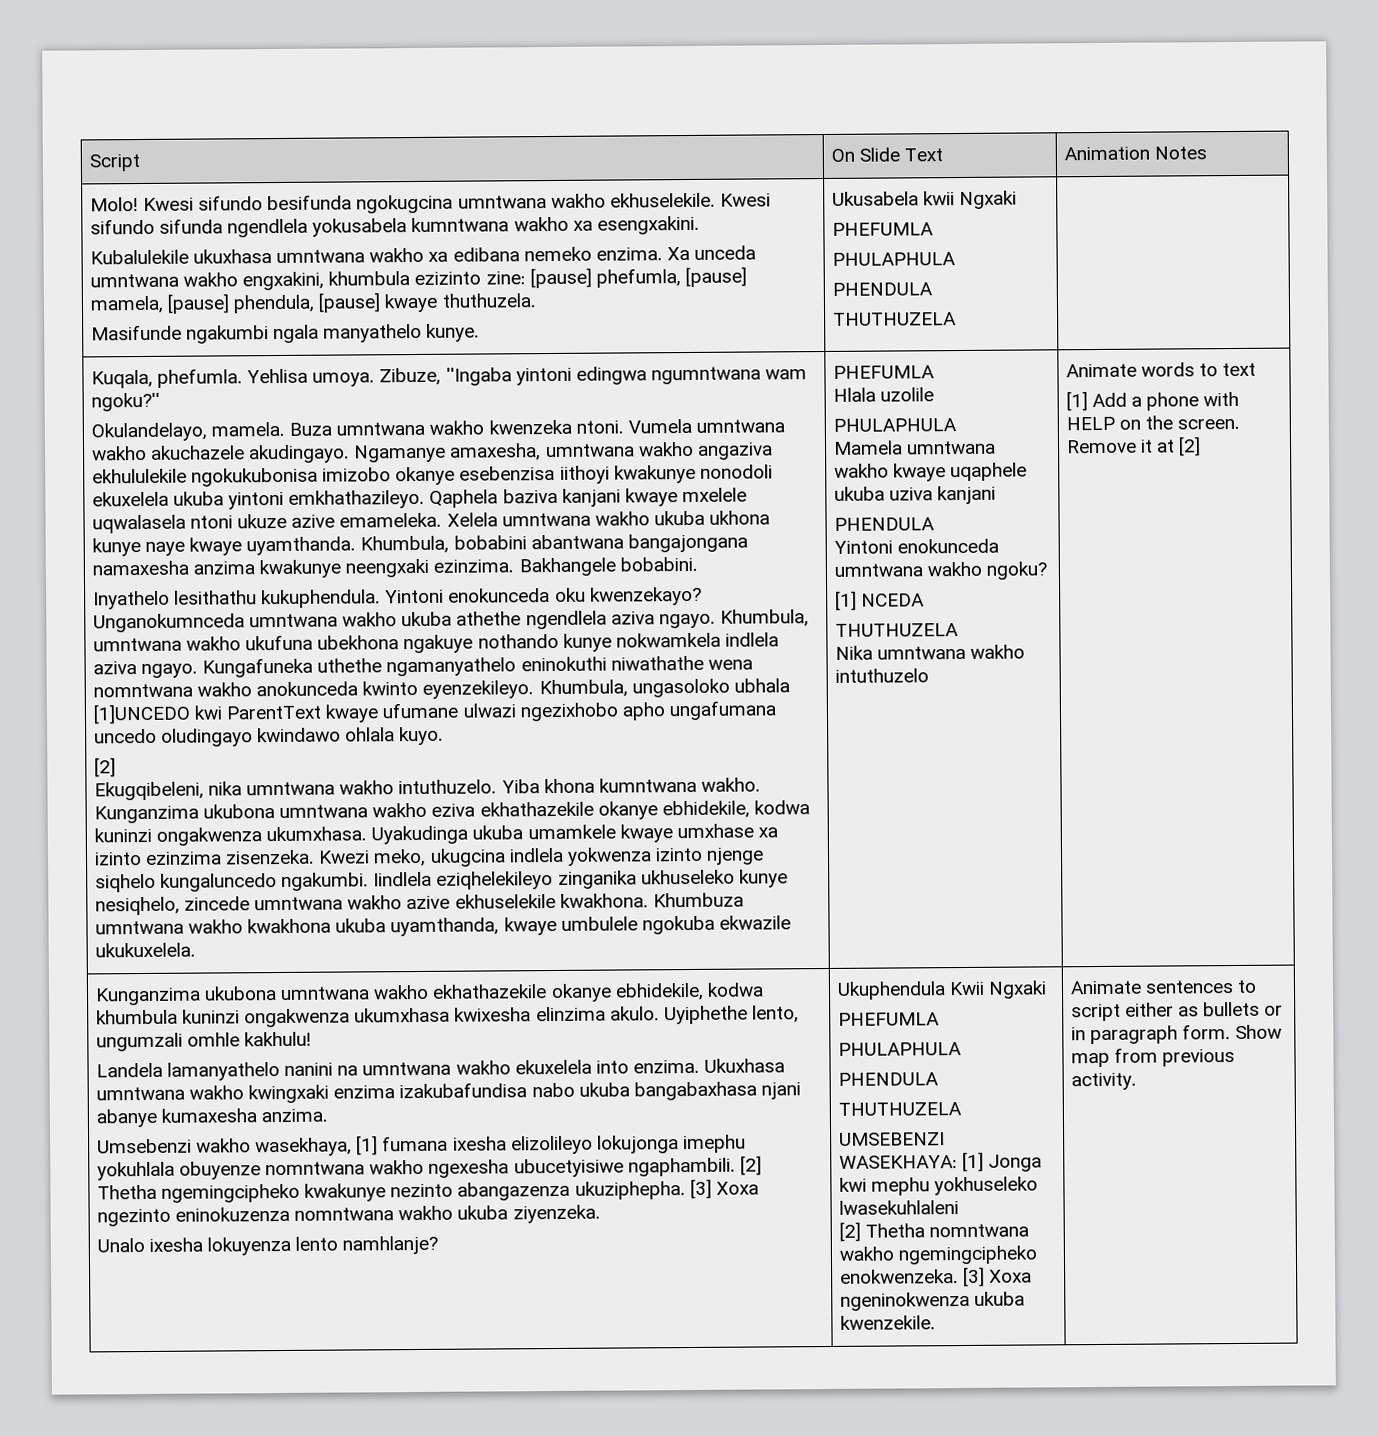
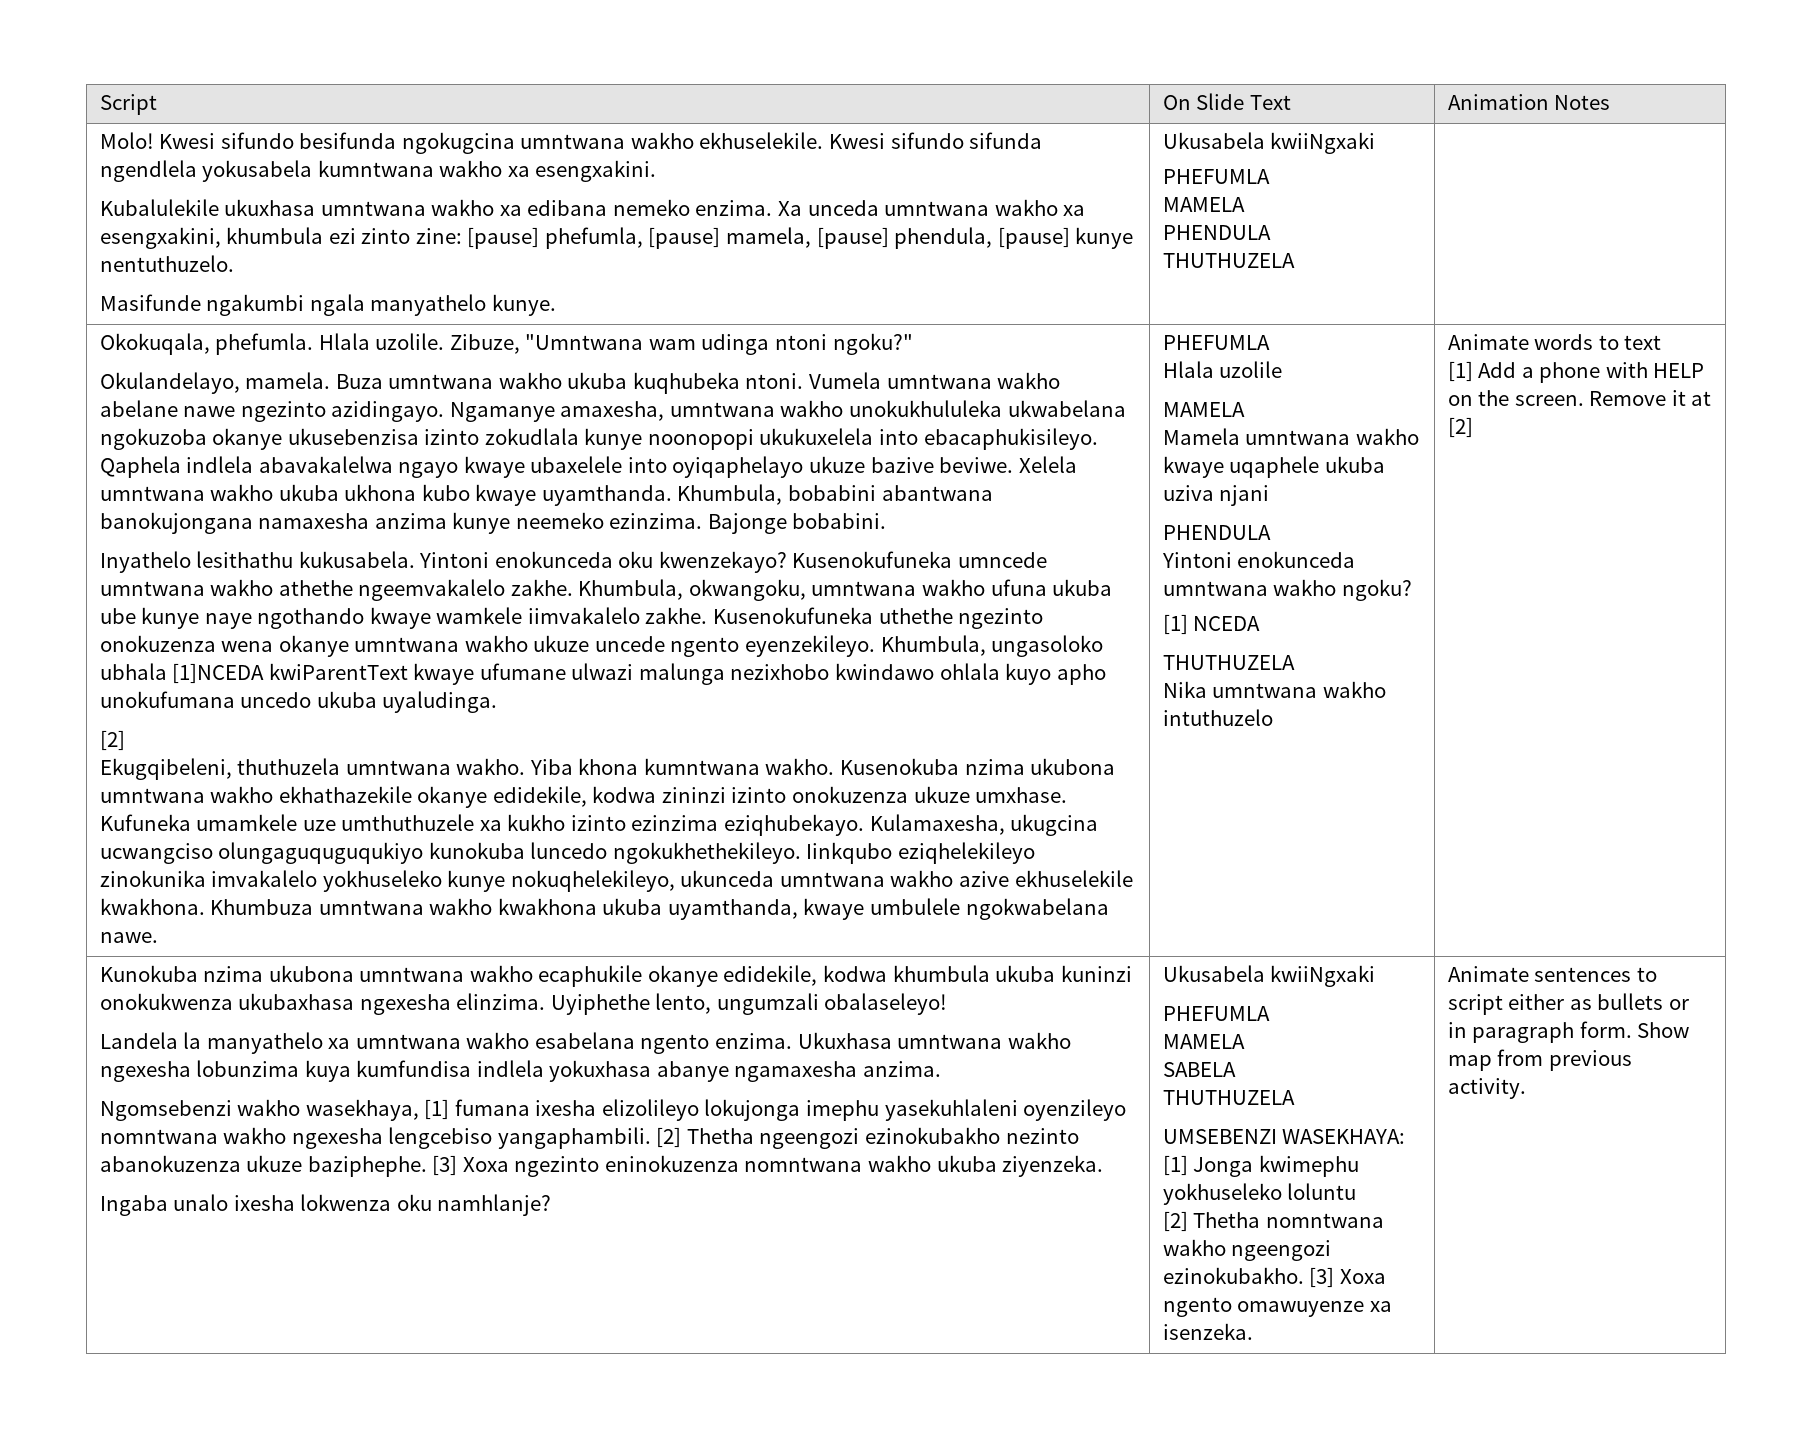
[242,271,482,291] engxakini, khumbula ezizinto -> [1063,205,1086,216] [99,227,411,249] xa esengxakini, khumbula ezi zinto
[384,293,536,313] kwaye thuthuzela. -> [1075,227,1134,249] [99,255,234,272] kunye nentuthuzelo.
[923,190,1018,210] [831,222,934,236] [831,252,956,266] kwii Ngxaki // PHEFUMLA // PHULAPHULA -> [1270,132,1376,154] [1162,169,1270,184] [1162,197,1245,212] kwiiNgxaki // PHEFUMLA // MAMELA
[90,366,808,389] [90,392,160,412] Kuqala, phefumla. Yehlisa umoya. Zibuze, ''Ingaba yintoni edingwa ngumntwana wam ngoku?'' -> [99,333,913,355] Okokuqala, phefumla. Hlala uzolile. Zibuze, "Umntwana wam udinga ntoni ngoku?"
[488,419,572,435] kwenzeka -> [567,372,740,394] ukuba kuqhubeka
[150,441,773,464] [91,464,773,487] [91,487,747,510] [91,512,443,534] akuchazele akudingayo. Ngamanye amaxesha, umntwana wakho angaziva ekhululekile ngokukubonisa imizobo okanye esebenzisa iithoyi kwakunye nonodoli ekuxelela ukuba yintoni emkhathazileyo. Qaphela baziva kanjani kwaye mxelele uqwalasela ntoni ukuze azive emameleka. -> [99,400,1126,422] [99,428,1098,450] [99,456,1014,478] abelane nawe ngezinto azidingayo. Ngamanye amaxesha, umntwana wakho unokukhululeka ukwabelana ngokuzoba okanye ukusebenzisa izinto zokudlala kunye noonopopi ukukuxelela into ebacaphukisileyo. Qaphela indlela abavakalelwa ngayo kwaye ubaxelele into oyiqaphelayo ukuze bazive beviwe.
[91,538,186,557] kunye naye -> [421,484,470,501] kubo
[627,533,748,553] bangajongana -> [99,512,253,534] banokujongana
[259,557,616,579] kwakunye neengxaki ezinzima. Bakhangele -> [452,512,787,534] kunye neemeko ezinzima. Bajonge
[261,589,382,609] kukuphendula. -> [298,551,415,568] kukusabela.
[92,609,809,633] [92,632,779,654] [92,655,753,679] [92,678,790,699] [92,700,777,725] [93,726,445,747] [93,757,116,778] [93,779,498,801] Unganokumnceda umntwana wakho ukuba athethe ngendlela aziva ngayo. Khumbula, umntwana wakho ukufuna ubekhona ngakuye nothando kunye nokwamkela indlela aziva ngayo. Kungafuneka uthethe ngamanyathelo eninokuthi niwathathe wena nomntwana wakho anokunceda kwinto eyenzekileyo. Khumbula, ungasoloko ubhala [1]UNCEDO kwi ParentText kwaye ufumane ulwazi ngezixhobo apho ungafumana uncedo oludingayo kwindawo ohlala kuyo. // [2] // Ekugqibeleni, nika umntwana wakho intuthuzelo. -> [792,551,1047,568] [99,579,1113,601] [99,607,1044,629] [99,635,1104,657] [99,663,1106,685] [99,691,498,713] [99,730,125,751] [99,758,526,780] Kusenokufuneka umncede umntwana wakho athethe ngeemvakalelo zakhe. Khumbula, okwangoku, umntwana wakho ufuna ukuba ube kunye naye ngothando kwaye wamkele iimvakalelo zakhe. Kusenokufuneka uthethe ngezinto onokuzenza wena okanye umntwana wakho ukuze uncede ngento eyenzekileyo. Khumbula, ungasoloko ubhala [1]NCEDA kwiParentText kwaye ufumane ulwazi malunga nezixhobo kwindawo ohlala kuyo apho unokufumana uncedo ukuba uyaludinga. // [2] // Ekugqibeleni, thuthuzela umntwana wakho.
[93,800,810,824] [93,823,778,846] [93,847,765,867] [94,869,788,893] [94,896,251,916] Kunganzima ukubona umntwana wakho eziva ekhathazekile okanye ebhidekile, kodwa kuninzi ongakwenza ukumxhasa. Uyakudinga ukuba umamkele kwaye umxhase xa izinto ezinzima zisenzeka. Kwezi meko, ukugcina indlela yokwenza izinto njenge siqhelo kungaluncedo ngakumbi. Iindlela eziqhelekileyo zinganika ukhuseleko kunye nesiqhelo, zincede -> [839,758,1116,775] [99,786,1068,808] [99,814,1099,836] [99,842,1035,864] [99,870,775,892] Kusenokuba nzima ukubona umntwana wakho ekhathazekile okanye edidekile, kodwa zininzi izinto onokuzenza ukuze umxhase. Kufuneka umamkele uze umthuthuzele xa kukho izinto ezinzima eziqhubekayo. Kulamaxesha, ukugcina ucwangciso olungaguquguqukiyo kunokuba luncedo ngokukhethekileyo. Iinkqubo eziqhelekileyo zinokunika imvakalelo yokhuseleko kunye nokuqhelekileyo, ukunceda
[641,915,791,935] [94,942,196,958] ngokuba ekwazile ukukuxelela. -> [965,898,1109,920] [99,932,158,943] ngokwabelana nawe.
[832,418,957,432] PHULAPHULA -> [1162,402,1245,417] MAMELA
[937,485,997,505] kanjani -> [1219,485,1270,506] njani
[94,982,764,1006] [95,1006,660,1028] Kunganzima ukubona umntwana wakho ekhathazekile okanye ebhidekile, kodwa khumbula kuninzi ongakwenza ukumxhasa kwixesha elinzima akulo. -> [99,965,1132,987] [99,993,546,1015] Kunokuba nzima ukubona umntwana wakho ecaphukile okanye edidekile, kodwa khumbula ukuba kuninzi onokukwenza ukubaxhasa ngexesha elinzima.
[187,1031,313,1047] omhle kakhulu! -> [824,993,948,1015] obalaseleyo!
[167,1058,786,1081] [95,1081,801,1104] [95,1108,258,1128] lamanyathelo nanini na umntwana wakho ekuxelela into enzima. Ukuxhasa umntwana wakho kwingxaki enzima izakubafundisa nabo ukuba bangabaxhasa njani abanye kumaxesha -> [183,1032,1071,1054] [99,1060,858,1082] la manyathelo xa umntwana wakho esabelana ngento enzima. Ukuxhasa umntwana wakho ngexesha lobunzima kuya kumfundisa indlela yokuxhasa abanye ngamaxesha
[96,1138,192,1154] Umsebenzi -> [99,1100,232,1121] Ngomsebenzi
[96,1161,262,1181] yokuhlala obuyenze -> [884,1099,1127,1121] yasekuhlaleni oyenzileyo
[513,1155,762,1178] [96,1181,686,1203] ubucetyisiwe ngaphambili. [2] Thetha ngemingcipheko kwakunye nezinto abangazenza ukuziphepha. -> [388,1127,1079,1149] [99,1155,427,1177] lengcebiso yangaphambili. [2] Thetha ngeengozi ezinokubakho nezinto abanokuzenza ukuze baziphephe.
[96,1235,439,1256] [836,980,1048,1000] [837,1012,940,1026] [837,1042,962,1056] [837,1072,939,1086] Unalo ixesha lokuyenza lento namhlanje? | Ukuphendula Kwii Ngxaki // PHEFUMLA // PHULAPHULA // PHENDULA -> [99,1194,552,1216] [1162,965,1376,987] [1162,1006,1270,1021] [1162,1034,1245,1049] [1162,1062,1236,1077] Ingaba unalo ixesha lokwenza oku namhlanje? | Ukusabela kwiiNgxaki // PHEFUMLA // MAMELA // SABELA
[838,1176,1039,1196] [838,1200,959,1215] kwi mephu yokhuseleko lwasekuhlaleni -> [1258,1155,1359,1177] [1162,1183,1357,1205] kwimephu yokhuseleko loluntu
[898,1245,1039,1265] [839,1266,1033,1288] [839,1291,1026,1311] [839,1315,936,1330] ngemingcipheko enokwenzeka. [3] Xoxa ngeninokwenza ukuba kwenzekile. -> [1231,1240,1332,1261] [1162,1267,1386,1288] [1162,1297,1392,1317] [1162,1323,1253,1340] ngeengozi ezinokubakho. [3] Xoxa ngento omawuyenze xa isenzeka.

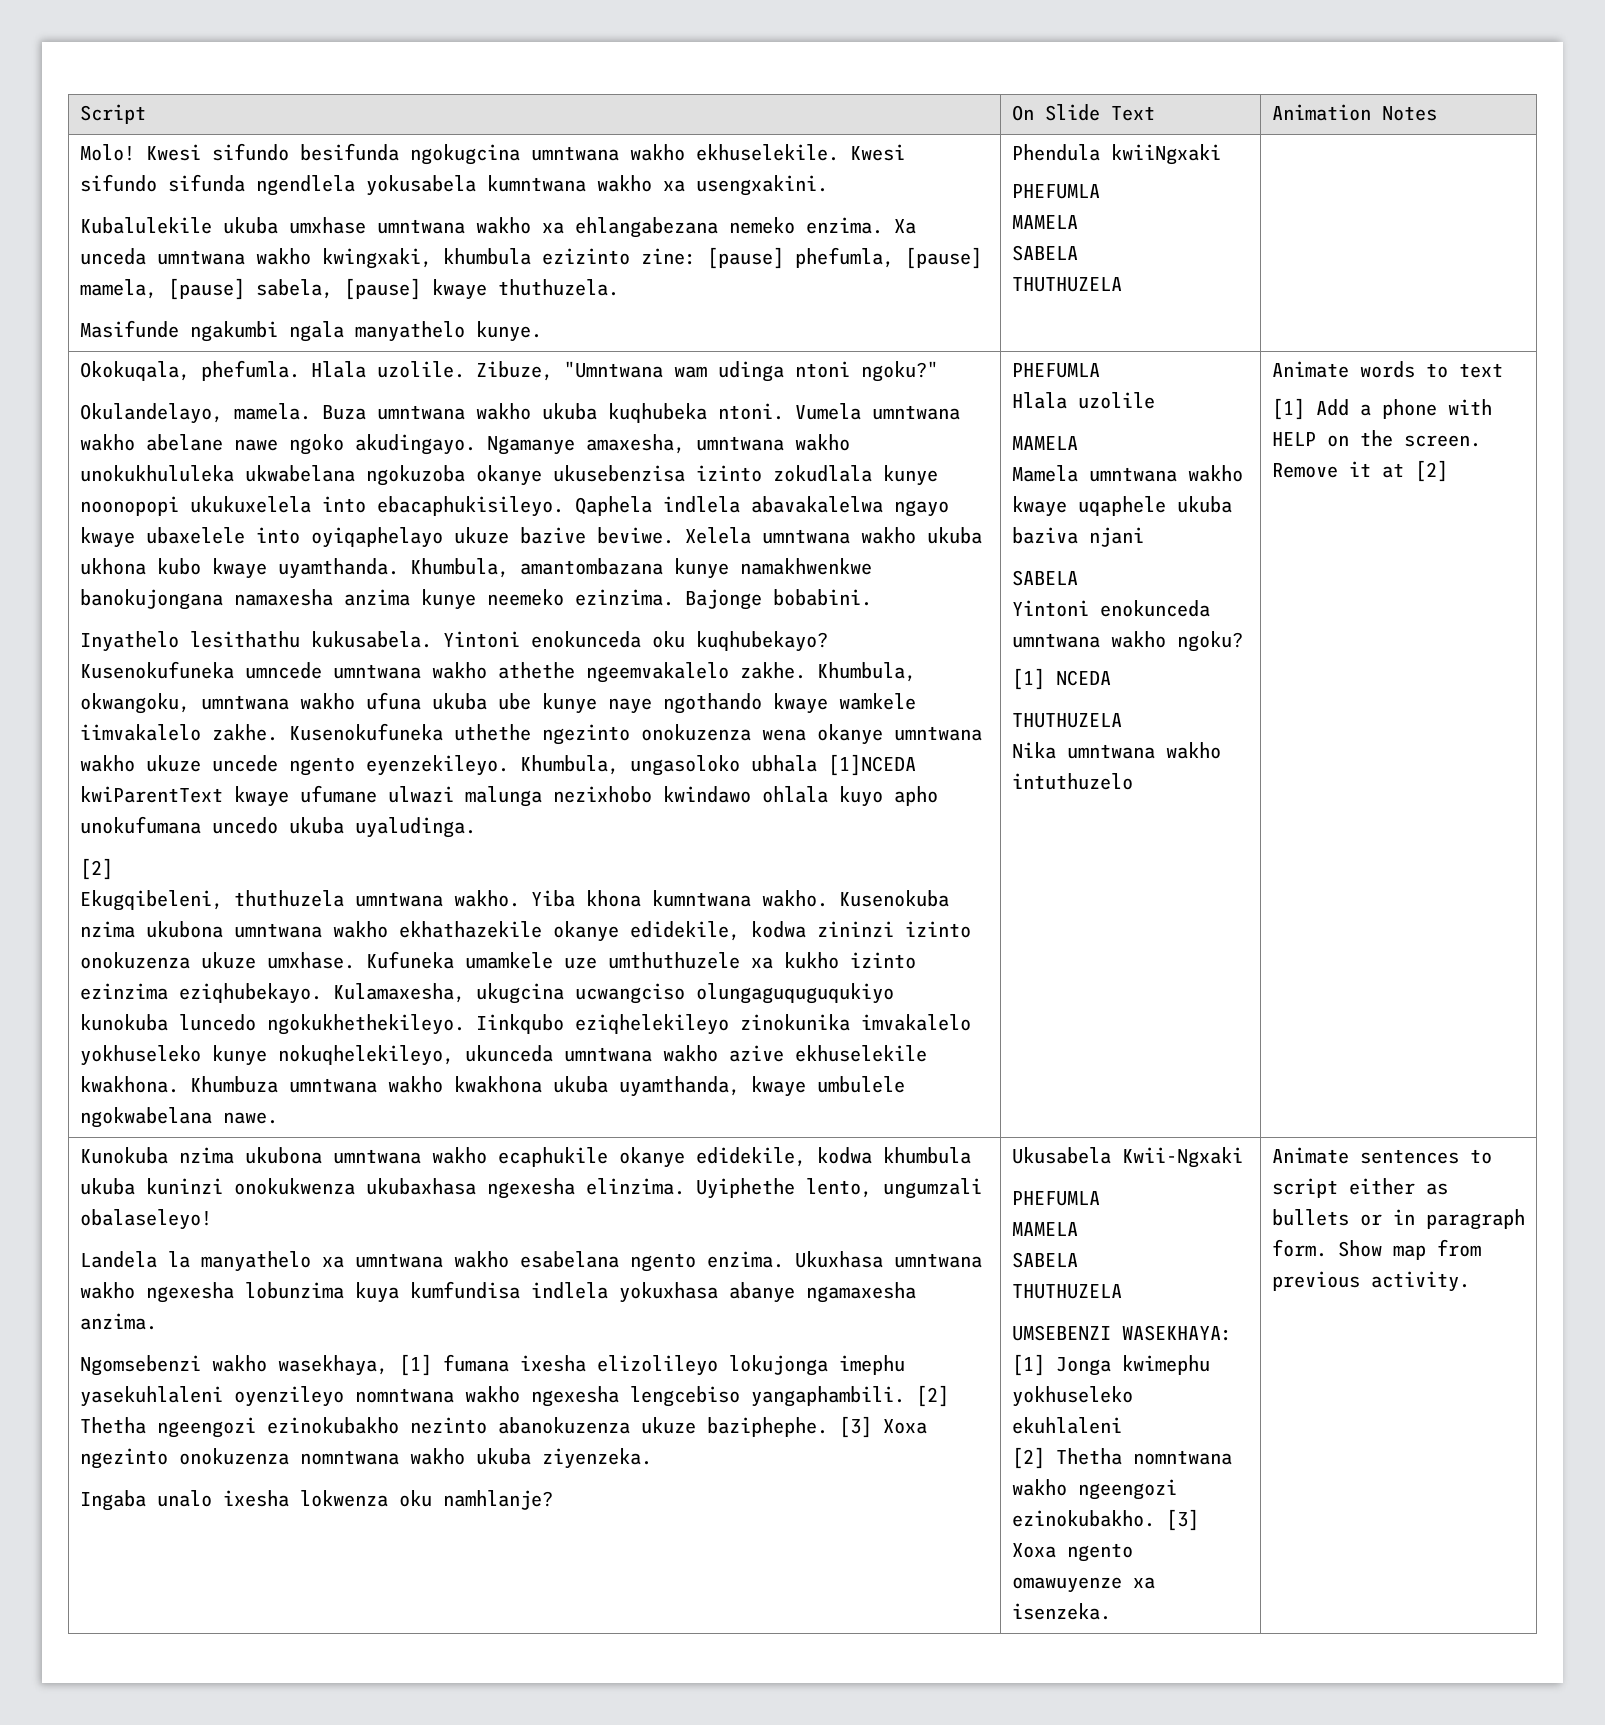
[535,160,657,182] esengxakini. -> [695,175,828,196] usengxakini.
[224,199,608,216] ukuxhasa umntwana wakho xa edibana -> [222,217,718,238] ukuba umxhase umntwana wakho xa ehlangabezana
[1063,205,1086,216] [99,227,411,249] xa esengxakini, khumbula ezi zinto -> [321,248,630,269] kwingxaki, khumbula ezizinto
[894,227,1134,249] [99,255,234,272] phendula, [pause] kunye nentuthuzelo. -> [255,278,619,300] sabela, [pause] kwaye thuthuzela.
[1162,132,1376,154] [1162,169,1270,184] [1162,197,1245,212] [1162,225,1271,240] Ukusabela kwiiNgxaki // PHEFUMLA // MAMELA // PHENDULA -> [1011,144,1221,165] [1011,184,1100,199] [1011,215,1078,229] [1011,245,1078,261] Phendula kwiiNgxaki // PHEFUMLA // MAMELA // SABELA
[240,401,445,422] ngezinto azidingayo. -> [288,434,476,455] ngoko akudingayo.
[787,485,993,501] bobabini abantwana -> [519,558,872,579] amantombazana kunye namakhwenkwe
[658,551,787,573] kwenzekayo? -> [695,631,828,652] kuqhubekayo?
[1162,485,1214,501] uziva -> [1011,527,1078,544] baziva
[1162,525,1271,540] PHENDULA -> [1011,570,1078,586] SABELA
[604,1155,739,1172] eninokuzenza -> [178,1448,289,1465] onokuzenza
[1270,965,1376,987] kwiiNgxaki -> [1121,1147,1243,1168] Kwii-Ngxaki
[1287,1183,1357,1200] loluntu -> [1011,1417,1122,1434] ekuhlaleni

